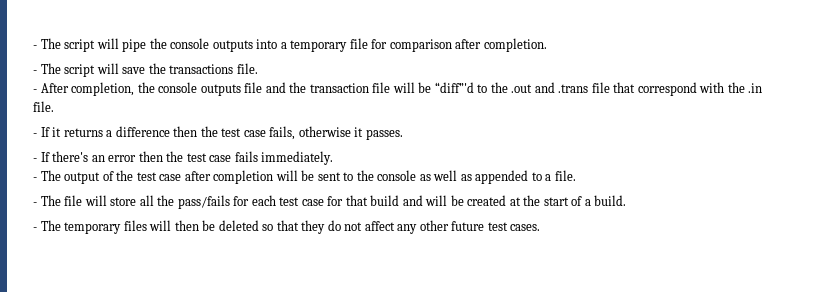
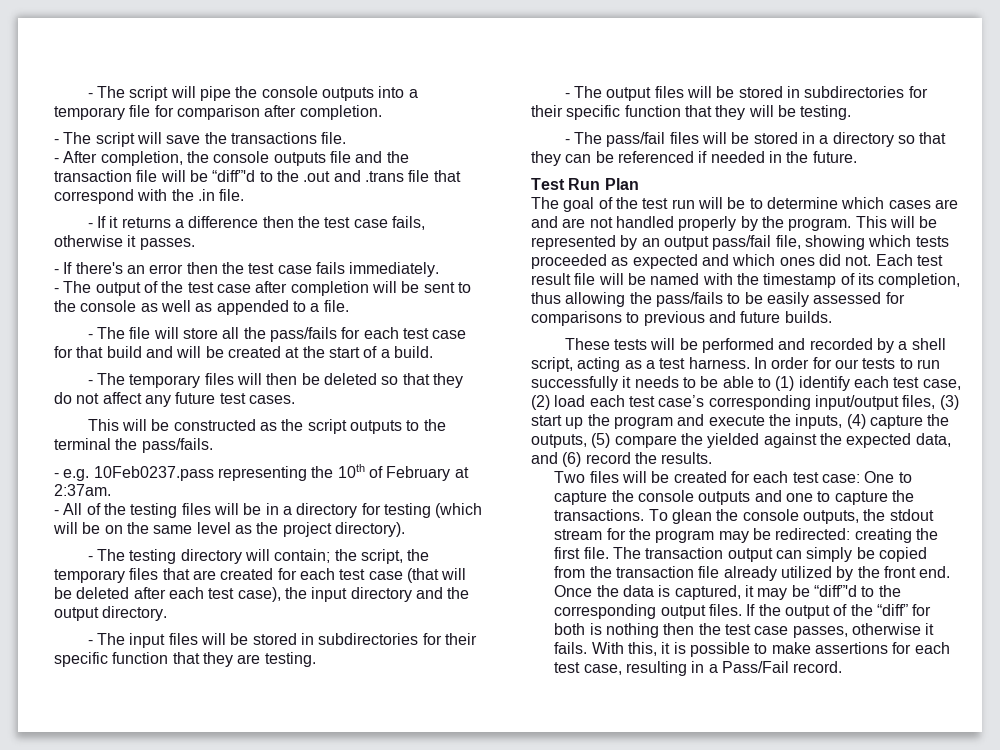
[419,220,449,231] other -> (171, 401) none
(541, 227) none -> [87,419,446,434] [54,438,213,453] [54,464,469,481] [54,484,111,496] [54,503,483,518] [53,522,405,537] [87,549,430,564] [54,568,467,583] [54,587,470,602] [54,606,168,621] [87,633,477,648] [54,652,316,667] [564,86,928,101] [531,105,852,120] [564,132,947,147] [531,151,857,166] [531,178,639,190] [531,197,958,212] [531,216,938,231] [531,235,949,250] [531,254,943,269] [531,273,961,288] [531,292,905,307] [531,311,832,326] [564,338,946,353] [531,357,940,372] [531,376,961,391] [531,395,959,410] [531,414,950,429] [531,433,951,448] [531,452,713,467] [554,471,912,483] [554,490,914,505] [554,509,934,524] [554,528,938,543] [554,547,927,562] [554,566,951,581] [554,585,901,600] [554,604,932,619] [554,623,935,638] [554,642,950,657] [554,661,843,676] // This will be constructed as the script outputs to the terminal the pass/fails. // - e.g. 10Feb0237.pass representing the 10th of February at 2:37am. // - All of the testing files will be in a directory for testing (which will be on the same level as the project directory). // - The testing directory will contain; the script, the temporary files that are created for each test case (that will be deleted after each test case), the input directory and the output directory. // - The input files will be stored in subdirectories for their specific function that they are testing. // - The output files will be stored in subdirectories for their specific function that they will be testing. // - The pass/fail files will be stored in a directory so that they can be referenced if needed in the future. // Test Run Plan // The goal of the test run will be to determine which cases are and are not handled properly by the program. This will be represented by an output pass/fail file, showing which tests proceeded as expected and which ones did not. Each test result file will be named with the timestamp of its completion, thus allowing the pass/fails to be easily assessed for comparisons to previous and future builds. // These tests will be performed and recorded by a shell script, acting as a test harness. In order for our tests to run successfully it needs to be able to (1) identify each test case, (2) load each test case’s corresponding input/output files, (3) start up the program and execute the inputs, (4) capture the outputs, (5) compare the yielded against the expected data, and (6) record the results. // Two files will be created for each test case: One to capture the console outputs and one to capture the transactions. To glean the console outputs, the stdout stream for the program may be redirected: creating the first file. The transaction output can simply be copied from the transaction file already utilized by the front end. Once the data is captured, it may be “diff”'d to the corresponding output files. If the output of the “diff” for both is nothing then the test case passes, otherwise it fails. With this, it is possible to make assertions for each test case, resulting in a Pass/Fail record.

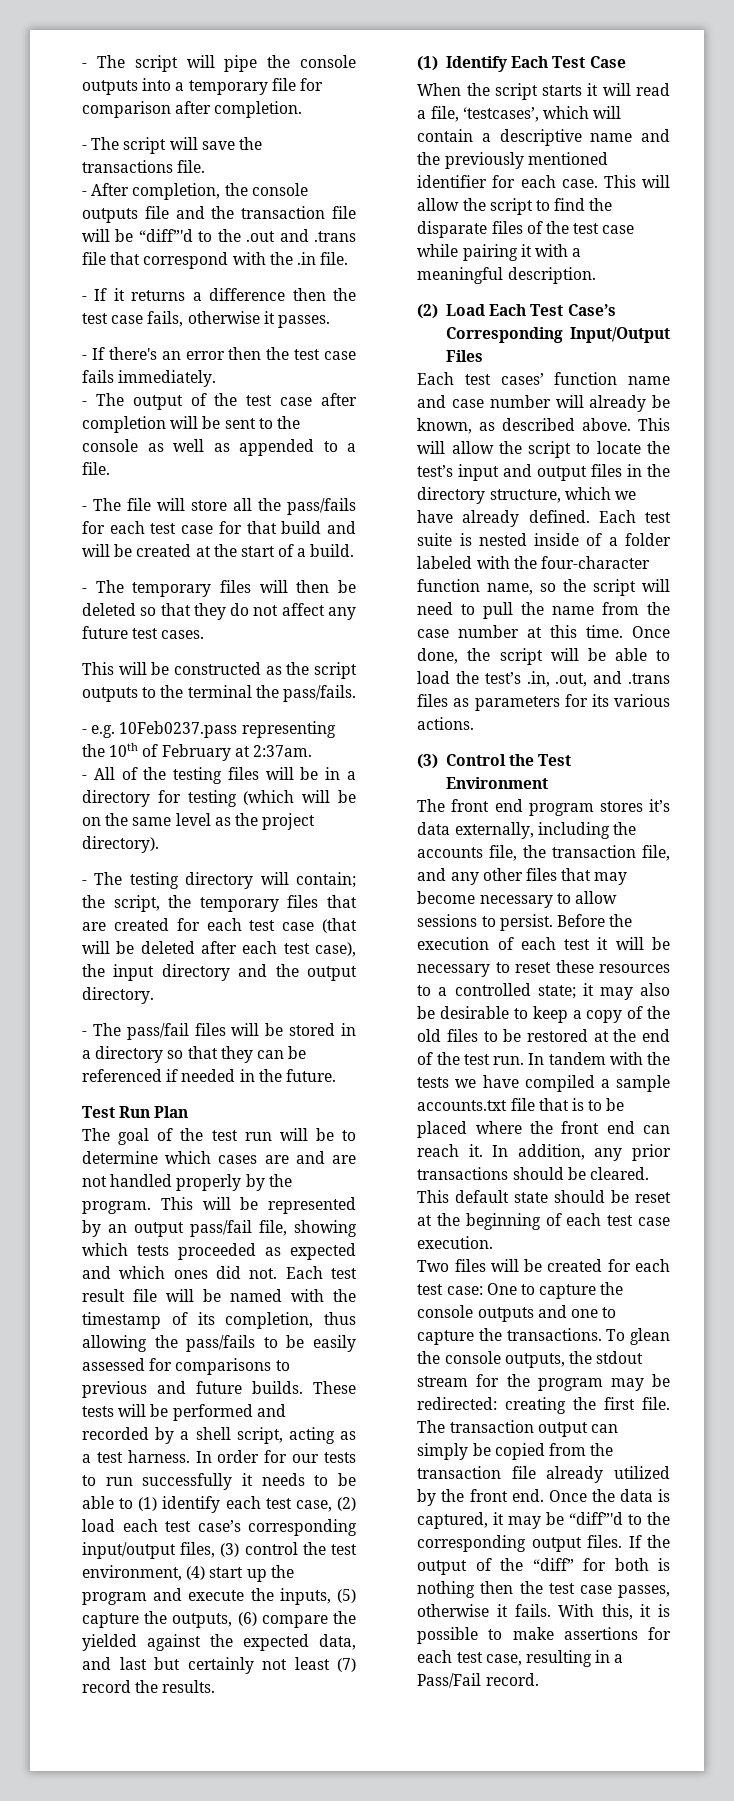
[87,633,477,648] [54,652,316,667] [564,86,928,101] [531,105,852,120] // - The input files will be stored in subdirectories for their specific function that they are testing. // - The output files will be stored in subdirectories for their specific function that they will be testing. -> (154, 995) none
(832, 317) // -> (303, 1387) none
(959, 402) none -> [244,1542,357,1555] [82,1565,206,1581] control the test environment, (4)
[846,414,866,429] (4) -> [337,1589,356,1603] (5)
[591,433,611,448] (5) -> [237,1612,257,1626] (6)
[562,452,713,467] (6) record the results. -> [119,1657,356,1674] [82,1680,216,1693] [417,56,626,72] [417,83,670,100] [417,106,622,122] [417,129,670,146] [417,152,608,169] [417,175,670,188] [417,198,613,215] [417,221,635,238] [417,244,582,261] [417,267,596,284] [417,304,616,319] [446,327,670,343] [446,350,484,362] [417,372,670,385] [417,395,670,412] [417,418,670,434] [417,441,670,458] [417,464,670,481] [417,487,636,504] [417,510,671,527] [417,533,671,546] [417,556,650,569] [417,579,670,596] [417,602,670,619] [417,625,670,638] [417,648,670,665] [417,671,670,687] [417,694,670,711] [417,717,475,730] [417,754,572,769] [446,777,549,789] [417,799,670,816] [417,822,636,839] [417,845,670,861] [417,868,628,885] [417,891,617,908] [417,914,633,931] [417,937,670,950] [417,960,670,977] [417,983,670,1000] [417,1006,670,1023] [417,1029,670,1042] [417,1052,670,1065] [417,1075,670,1092] [417,1098,625,1111] [417,1121,670,1138] [417,1144,671,1161] [417,1167,649,1180] [417,1190,671,1203] [417,1213,670,1230] [417,1236,494,1249] last but certainly not least (7) record the results. // (1) Identify Each Test Case // When the script starts it will read a file, ‘testcases’, which will contain a descriptive name and the previously mentioned identifier for each case. This will allow the script to find the disparate files of the test case while pairing it with a meaningful description. // (2) Load Each Test Case’s Corresponding Input/Output Files // Each test cases’ function name and case number will already be known, as described above. This will allow the script to locate the test’s input and output files in the directory structure, which we have already defined. Each test suite is nested inside of a folder labeled with the four-character function name, so the script will need to pull the name from the case number at this time. Once done, the script will be able to load the test’s .in, .out, and .trans files as parameters for its various actions. // (3) Control the Test Environment // The front end program stores it’s data externally, including the accounts file, the transaction file, and any other files that may become necessary to allow sessions to persist. Before the execution of each test it will be necessary to reset these resources to a controlled state; it may also be desirable to keep a copy of the old files to be restored at the end of the test run. In tandem with the tests we have compiled a sample accounts.txt file that is to be placed where the front end can reach it. In addition, any prior transactions should be cleared. This default state should be reset at the beginning of each test case execution.

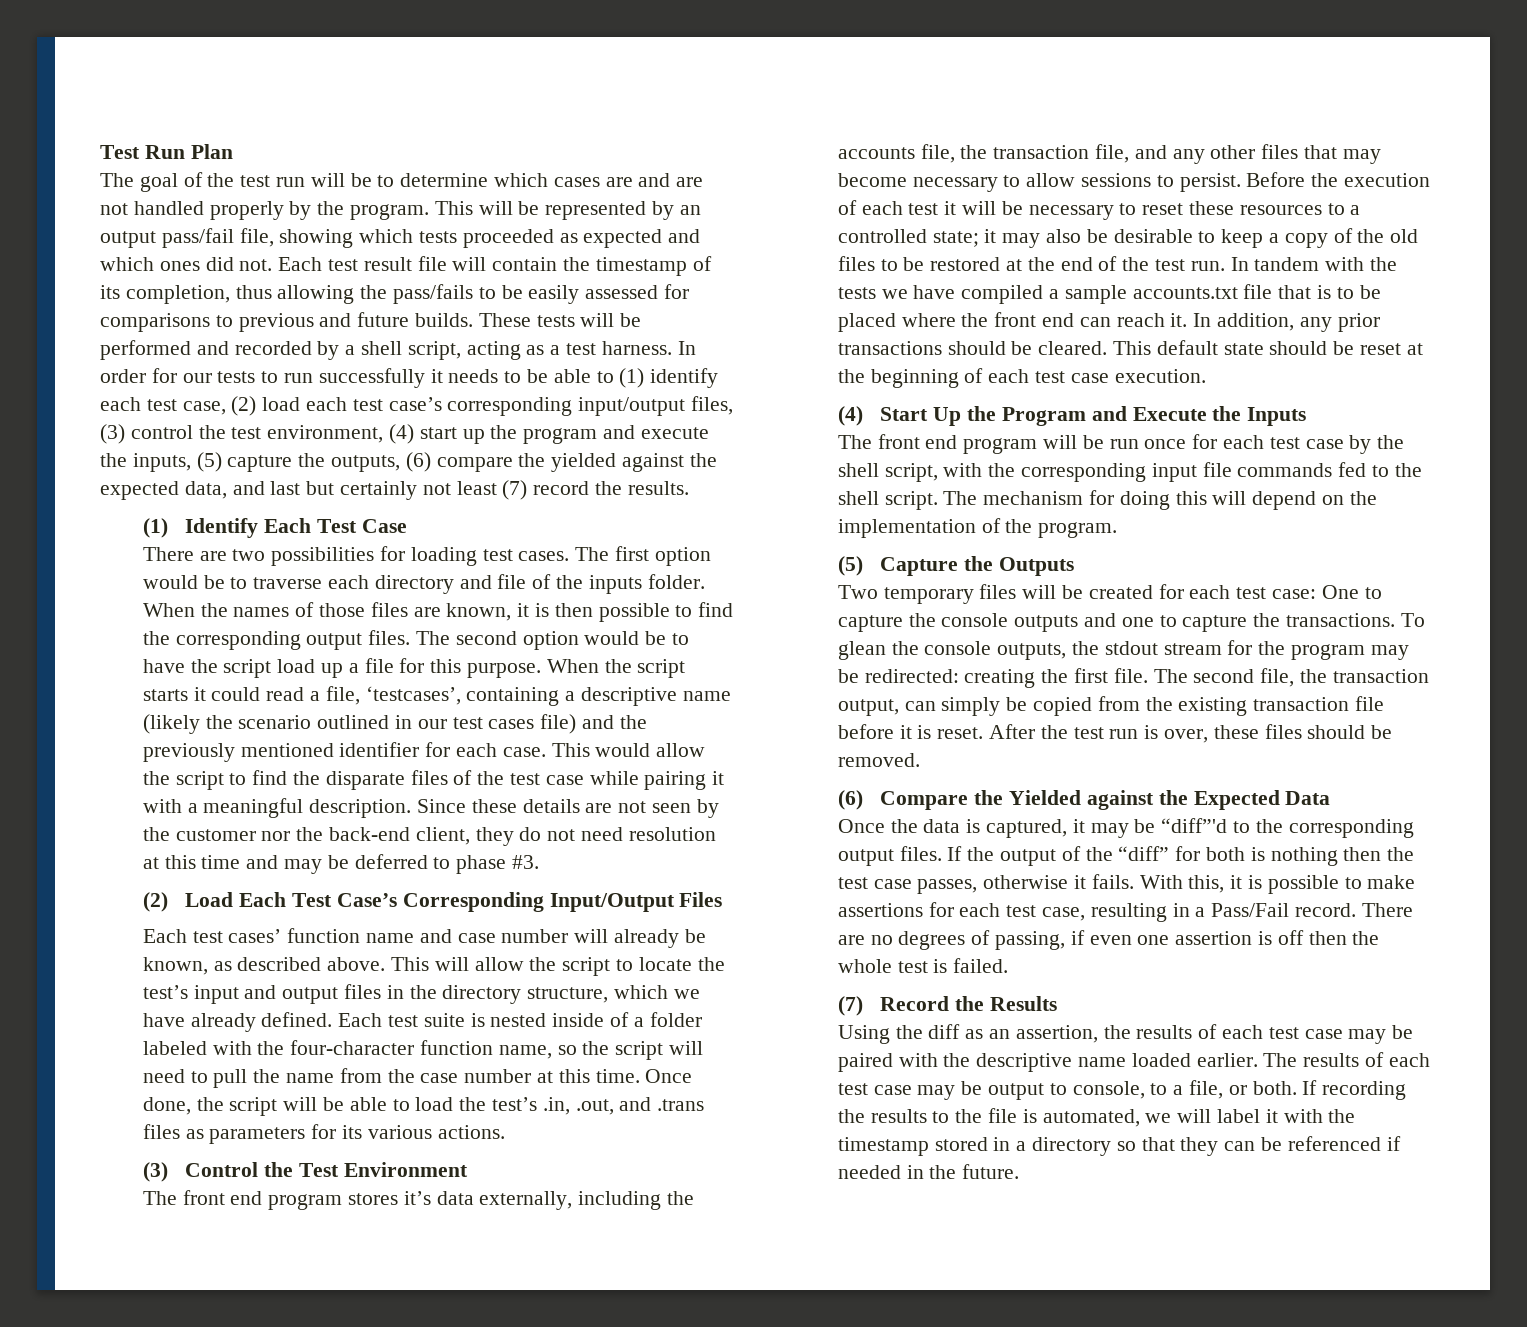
[82,55,356,72] [82,78,323,95] [82,101,303,118] [82,137,262,154] [82,160,206,173] [82,183,308,200] [82,206,356,223] [82,229,356,242] [82,252,349,269] [82,288,356,301] [82,311,330,328] [82,347,356,360] [82,370,217,387] [82,393,357,410] [82,416,300,433] [82,439,356,456] [82,462,110,475] [82,498,356,515] [82,521,356,534] [82,544,355,557] [82,580,356,597] [82,603,356,620] [82,626,205,639] [82,662,357,679] [82,685,356,702] [82,721,336,738] [82,743,312,761] [82,767,356,784] [82,790,356,807] [82,813,316,830] [82,836,159,853] [82,872,356,889] [82,895,357,912] [82,918,357,933] [82,941,356,957] [82,964,357,981] [82,987,154,1004] [82,1023,356,1040] [82,1046,307,1063] [82,1069,336,1082] - The script will pipe the console outputs into a temporary file for comparison after completion. // - The script will save the transactions file. // - After completion, the console outputs file and the transaction file will be “diff”'d to the .out and .trans file that correspond with the .in file. // - If it returns a difference then the test case fails, otherwise it passes. // - If there's an error then the test case fails immediately. // - The output of the test case after completion will be sent to the console as well as appended to a file. // - The file will store all the pass/fails for each test case for that build and will be created at the start of a build. // - The temporary files will then be deleted so that they do not affect any future test cases. // This will be constructed as the script outputs to the terminal the pass/fails. // - e.g. 10Feb0237.pass representing the 10th of February at 2:37am. // - All of the testing files will be in a directory for testing (which will be on the same level as the project directory). // - The testing directory will contain; the script, the temporary files that are created for each test case (that will be deleted after each test case), the input directory and the output directory. // - The pass/fail files will be stored in a directory so that they can be referenced if needed in the future. // -> (100, 152) none
[203,1289,324,1302] be named with -> [492,257,558,271] contain
(626, 62) none -> [142,546,711,566] [142,574,705,594] [142,602,734,622] [142,630,689,650] [142,658,541,678] There are two possibilities for loading test cases. The first option would be to traverse each directory and file of the inputs folder. When the names of those files are known, it is then possible to find the corresponding output files. The second option would be to have the script load up a file for this purpose.
[602,83,631,96] will -> [211,687,261,701] could
[542,106,622,119] [417,129,633,146] which will contain a descriptive name -> [466,687,731,706] [142,714,577,734] containing a descriptive name (likely the scenario outlined in our test cases file)
[642,175,670,188] will -> [595,743,651,757] would
(596, 275) none -> [416,799,719,818] [142,827,716,846] [142,854,539,874] Since these details are not seen by the customer nor the back-end client, they do not need resolution at this time and may be deferred to phase #3.
(494, 1242) none -> [837,406,1307,426] [837,434,1405,454] [837,462,1422,482] [837,490,1377,510] [837,518,1118,538] [837,556,1075,576] // (4) Start Up the Program and Execute the Inputs // The front end program will be run once for each test case by the shell script, with the corresponding input file commands fed to the shell script. The mechanism for doing this will depend on the implementation of the program. // (5) Capture the Outputs
(450, 1266) none -> [883,587,974,604] temporary
[449,1420,588,1437] transaction output -> [1193,668,1429,687] [837,699,899,716] second file, the transaction output,
[417,1466,670,1483] [417,1489,544,1506] transaction file already utilized by the front end. -> [1178,696,1384,716] [837,724,1393,743] [837,753,920,767] [837,790,1331,810] existing transaction file before it is reset. After the test run is over, these files should be removed. // (6) Compare the Yielded against the Expected Data //
(539, 1679) none -> [1361,903,1413,917] [837,930,1380,950] [837,958,1009,973] [837,996,1058,1016] [837,1024,1414,1044] [837,1052,1430,1072] [837,1080,1407,1100] [837,1108,1356,1127] [837,1136,1401,1156] [837,1164,1020,1179] There are no degrees of passing, if even one assertion is off then the whole test is failed. // (7) Record the Results // Using the diff as an assertion, the results of each test case may be paired with the descriptive name loaded earlier. The results of each test case may be output to console, to a file, or both. If recording the results to the file is automated, we will label it with the timestamp stored in a directory so that they can be referenced if needed in the future.

